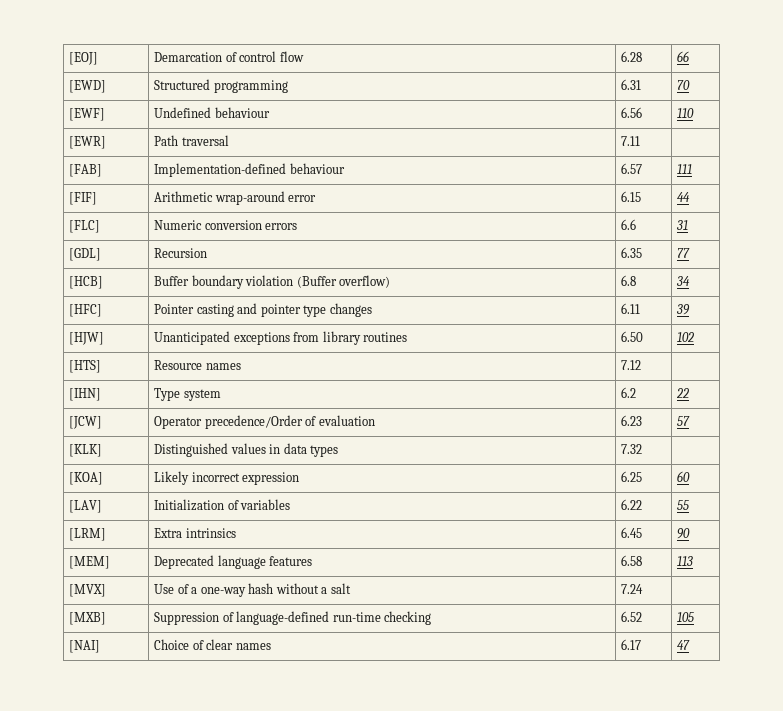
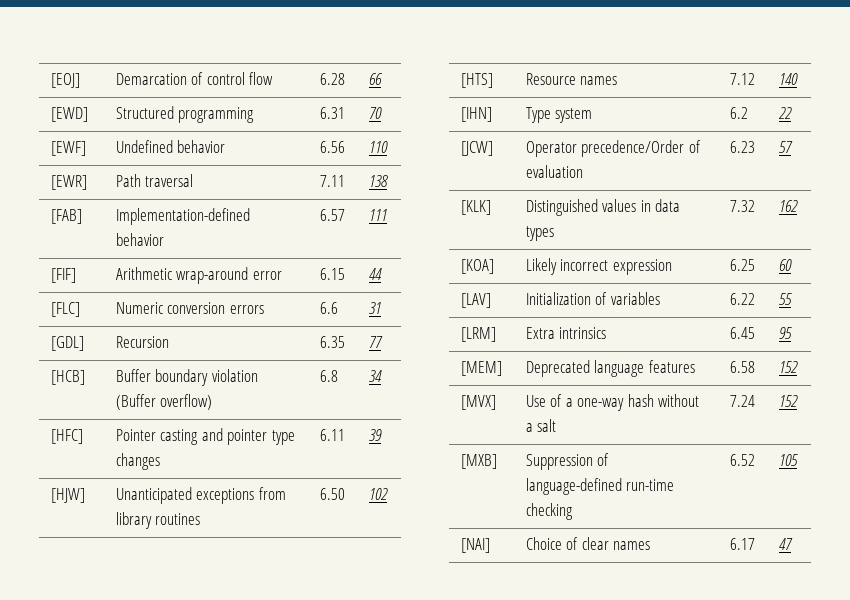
[214,107,270,118] behaviour -> [177,140,226,153] behavior
(641, 141) none -> [368,175,388,187] 138
[289,163,345,174] behaviour -> [115,233,164,246] behavior
(642, 365) none -> [778,73,798,85] 140
(643, 449) none -> [778,200,798,212] 162
[677,528,691,539] 90 -> [778,327,792,339] 95
[677,556,694,566] 113 -> [778,361,798,373] 152
(644, 589) none -> [778,395,798,407] 152

